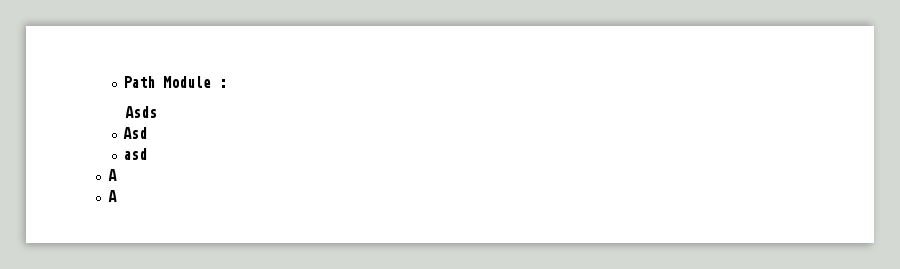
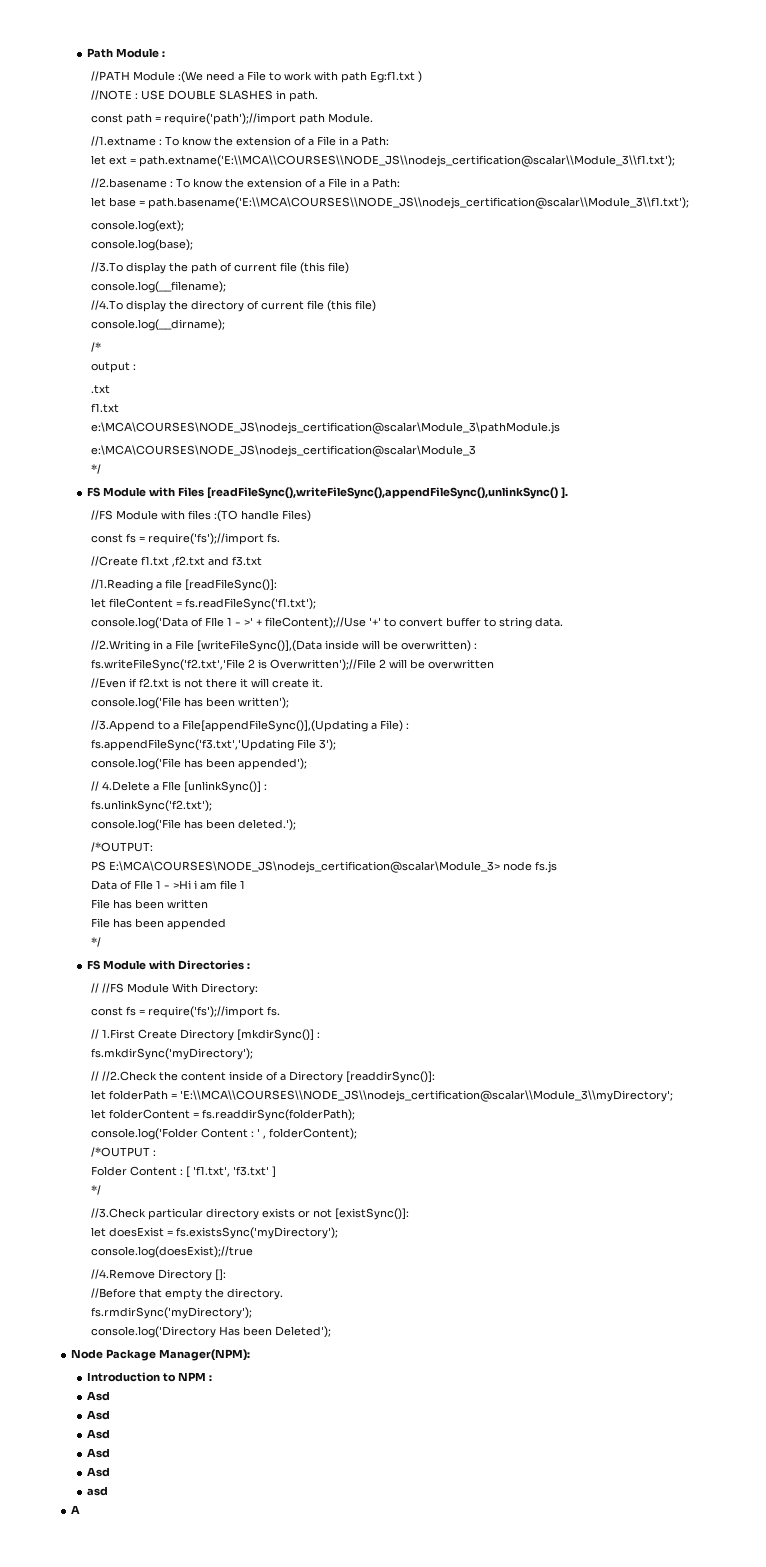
[125,106,158,118] Asds -> [91,71,423,83] [91,90,319,102] [91,113,374,125] [91,136,390,146] [91,155,676,167] [91,178,401,188] [91,197,690,209] [91,220,185,232] [91,239,194,251] [91,262,350,274] [91,281,227,293] [91,300,377,312] [91,319,226,331] [91,342,102,352] [91,362,137,373] [91,385,111,394] [91,403,120,413] [91,422,561,434] [91,445,477,457] [91,464,102,474] [87,487,569,499] [91,510,312,522] [91,533,281,545] [91,556,263,567] [91,579,278,591] [91,598,317,610] [91,617,564,629] [91,640,478,652] [91,659,495,671] [91,678,324,688] [91,697,290,709] [91,720,410,732] [91,739,337,751] [91,758,308,770] [91,781,268,793] [91,800,213,812] [91,819,297,831] [91,842,154,852] [91,861,558,873] [91,880,246,890] [91,899,209,909] [91,918,227,930] [91,937,102,947] [87,960,251,970] [91,983,259,995] [91,1006,281,1018] [91,1029,321,1041] [91,1048,254,1060] [91,1071,436,1083] [91,1090,674,1102] [91,1109,356,1121] [91,1128,358,1140] [91,1147,157,1157] [91,1166,277,1178] [91,1185,102,1195] [91,1208,410,1220] [91,1227,339,1239] [91,1246,254,1258] [91,1269,227,1281] [91,1288,284,1300] [91,1307,253,1319] [91,1326,332,1338] [71,1349,251,1361] [87,1372,213,1382] [87,1391,111,1401] [87,1410,111,1420] [87,1429,111,1439] [87,1448,111,1458] //PATH Module :(We need a File to work with path Eg:f1.txt ) // //NOTE : USE DOUBLE SLASHES in path. // const path = require('path');//import path Module. // //1.extname : To know the extension of a File in a Path: // let ext = path.extname('E:\\MCA\\COURSES\\NODE_JS\\nodejs_certification@scalar\\Module_3\\f1.txt'); // //2.basename : To know the extension of a File in a Path: // let base = path.basename('E:\\MCA\COURSES\\NODE_JS\\nodejs_certification@scalar\\Module_3\\f1.txt'); // console.log(ext); // console.log(base); // //3.To display the path of current file (this file) // console.log(__filename); // //4.To display the directory of current file (this file) // console.log(__dirname); // /* // output : // .txt // f1.txt // e:\MCA\COURSES\NODE_JS\nodejs_certification@scalar\Module_3\pathModule.js // e:\MCA\COURSES\NODE_JS\nodejs_certification@scalar\Module_3 // */ // FS Module with Files [readFileSync(),writeFileSync(),appendFileSync(),unlinkSync() ]. // //FS Module with files :(TO handle Files) // const fs = require('fs');//import fs. // //Create f1.txt ,f2.txt and f3.txt // //1.Reading a file [readFileSync()]: // let fileContent = fs.readFileSync('f1.txt'); // console.log('Data of FIle 1 - >' + fileContent);//Use '+' to convert buffer to string data. // //2.Writing in a File [writeFileSync()],(Data inside will be overwritten) : // fs.writeFileSync('f2.txt','File 2 is Overwritten');//File 2 will be overwritten // //Even if f2.txt is not there it will create it. // console.log('File has been written'); // //3.Append to a File[appendFileSync()],(Updating a File) : // fs.appendFileSync('f3.txt','Updating File 3'); // console.log('File has been appended'); // // 4.Delete a FIle [unlinkSync()] : // fs.unlinkSync('f2.txt'); // console.log('File has been deleted.'); // /*OUTPUT: // PS E:\MCA\COURSES\NODE_JS\nodejs_certification@scalar\Module_3> node fs.js // Data of FIle 1 - >Hi i am file 1 // File has been written // File has been appended // */ // FS Module with Directories : // // //FS Module With Directory: // const fs = require('fs');//import fs. // // 1.First Create Directory [mkdirSync()] : // fs.mkdirSync('myDirectory'); // // //2.Check the content inside of a Directory [readdirSync()]: // let folderPath = 'E:\\MCA\\COURSES\\NODE_JS\\nodejs_certification@scalar\\Module_3\\myDirectory'; // let folderContent = fs.readdirSync(folderPath); // console.log('Folder Content : ' , folderContent); // /*OUTPUT : // Folder Content : [ 'f1.txt', 'f3.txt' ] // */ // //3.Check particular directory exists or not [existSync()]: // let doesExist = fs.existsSync('myDirectory'); // console.log(doesExist);//true // //4.Remove Directory []: // //Before that empty the directory. // fs.rmdirSync('myDirectory'); // console.log('Directory Has been Deleted'); // Node Package Manager(NPM): // Introduction to NPM : // Asd // Asd // Asd // Asd
[107,190,117,202] // A -> (81, 1509) none

